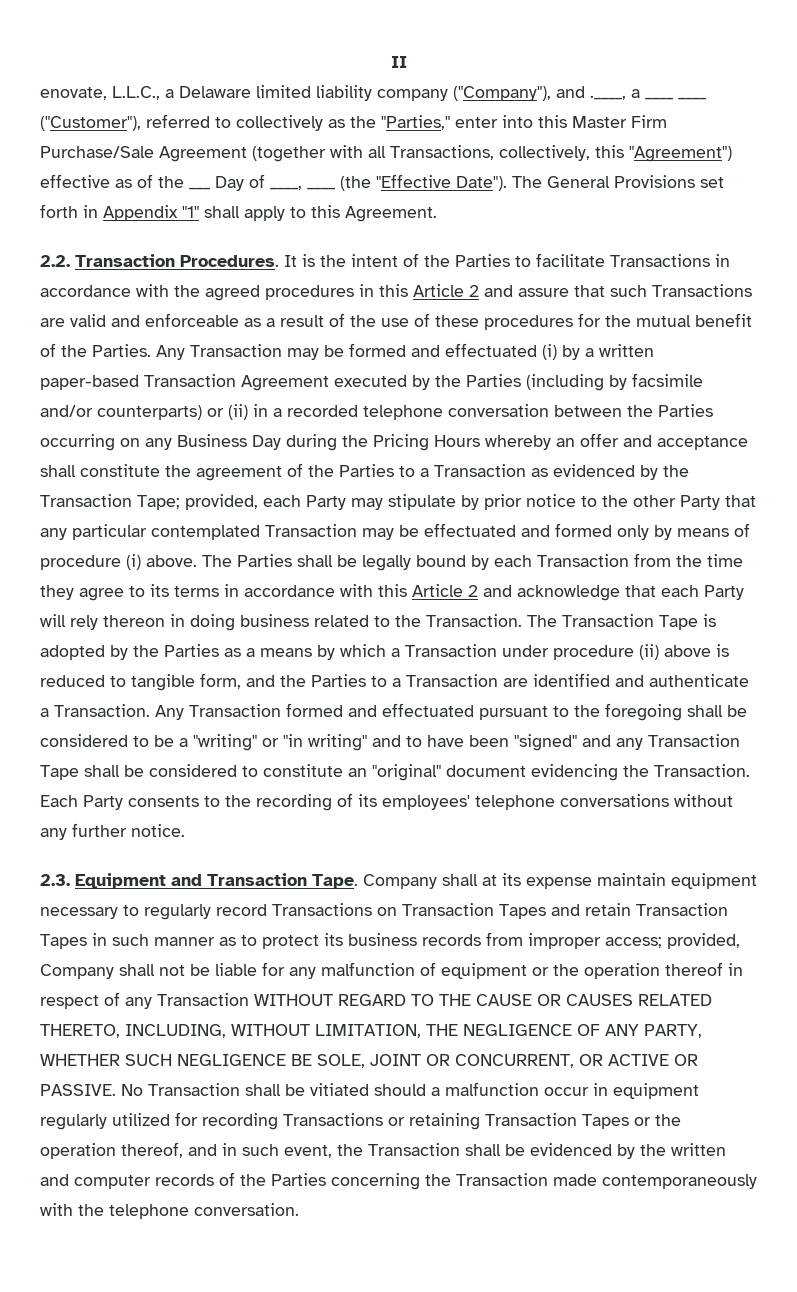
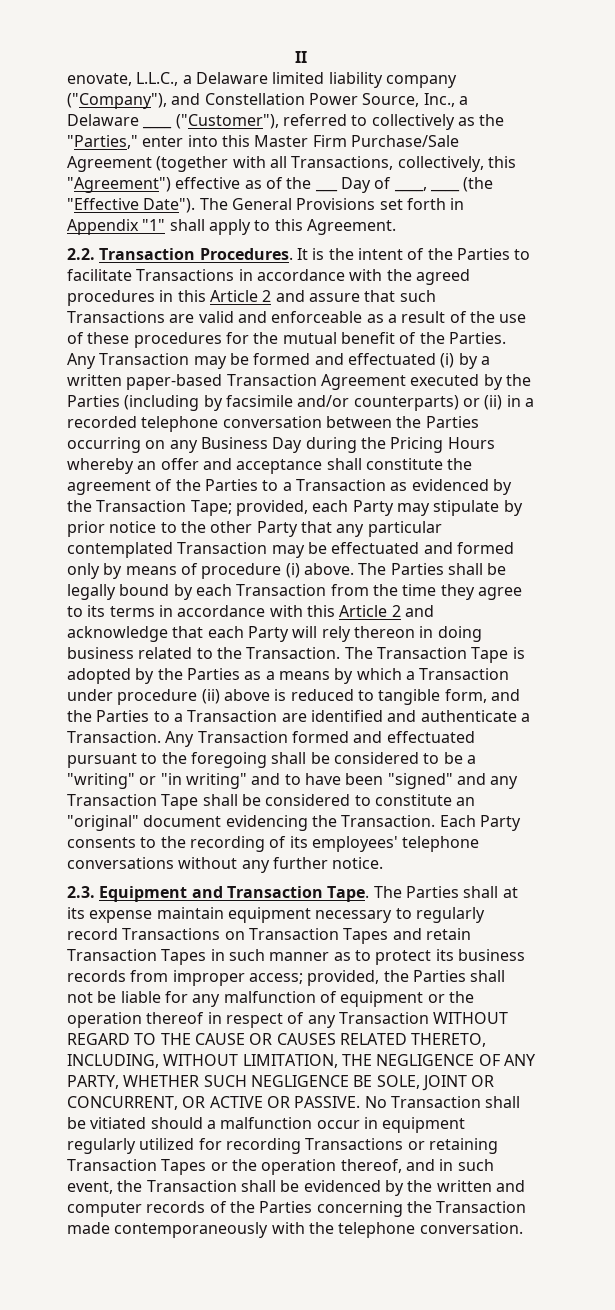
[590,89,673,100] .____, a ____ -> [204,93,468,107] [67,114,139,126] Constellation Power Source, Inc., a Delaware
[363,874,437,889] Company -> [373,886,459,898] The Parties
[40,964,114,979] Company -> [383,970,466,982] the Parties

